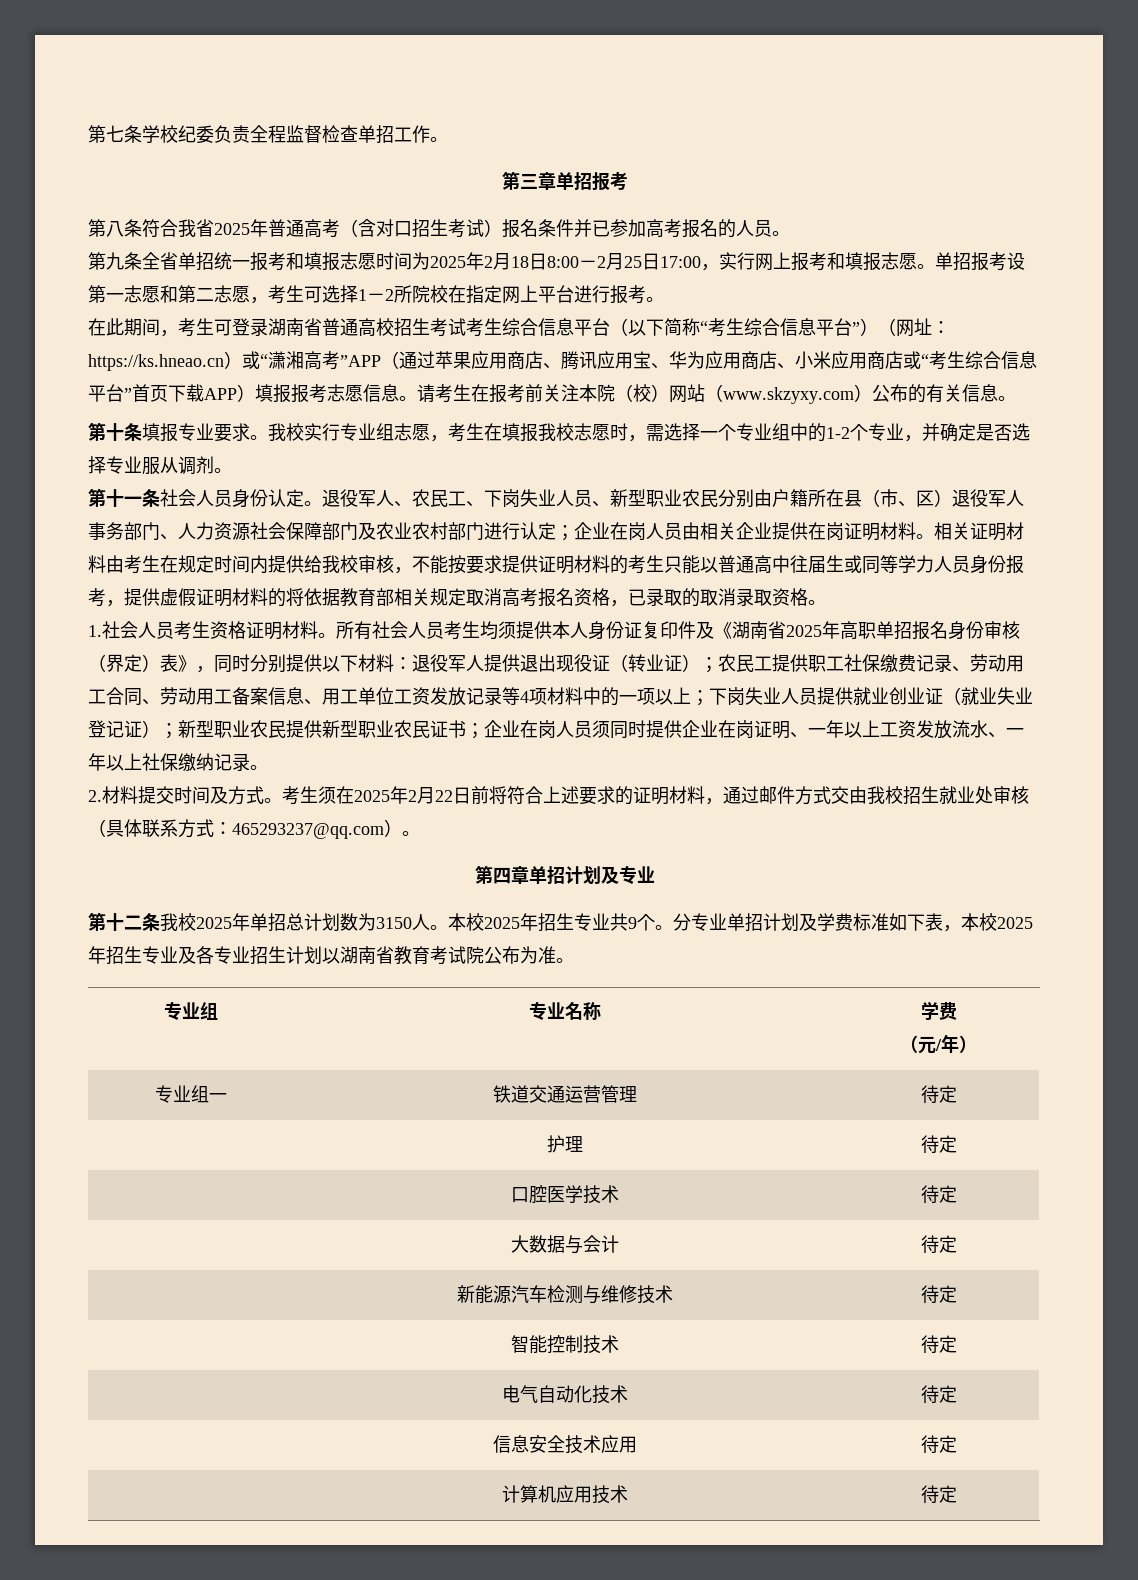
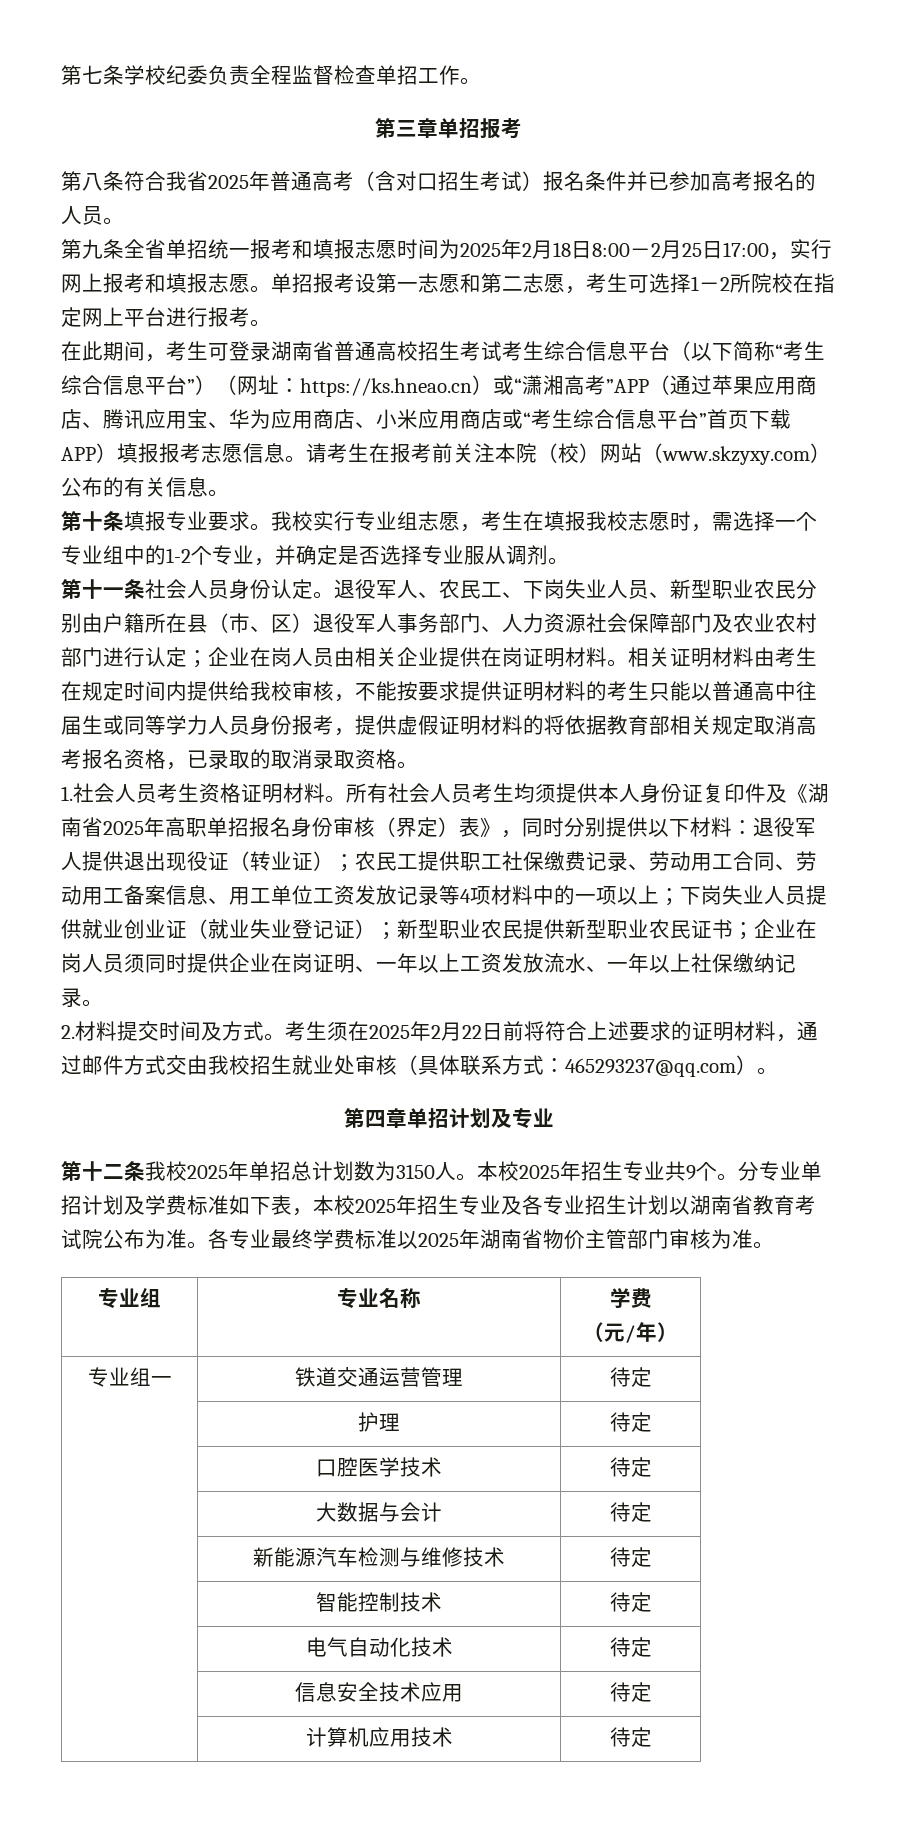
(574, 960) none -> [208,1229,774,1249] 各专业最终学费标准以2025年湖南省物价主管部门审核为准。

